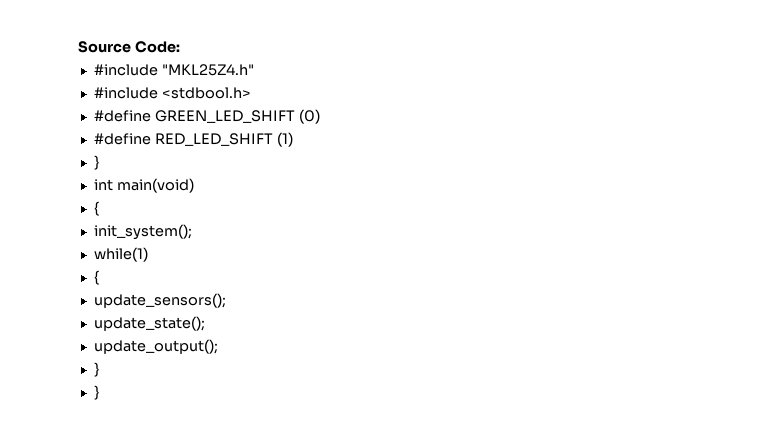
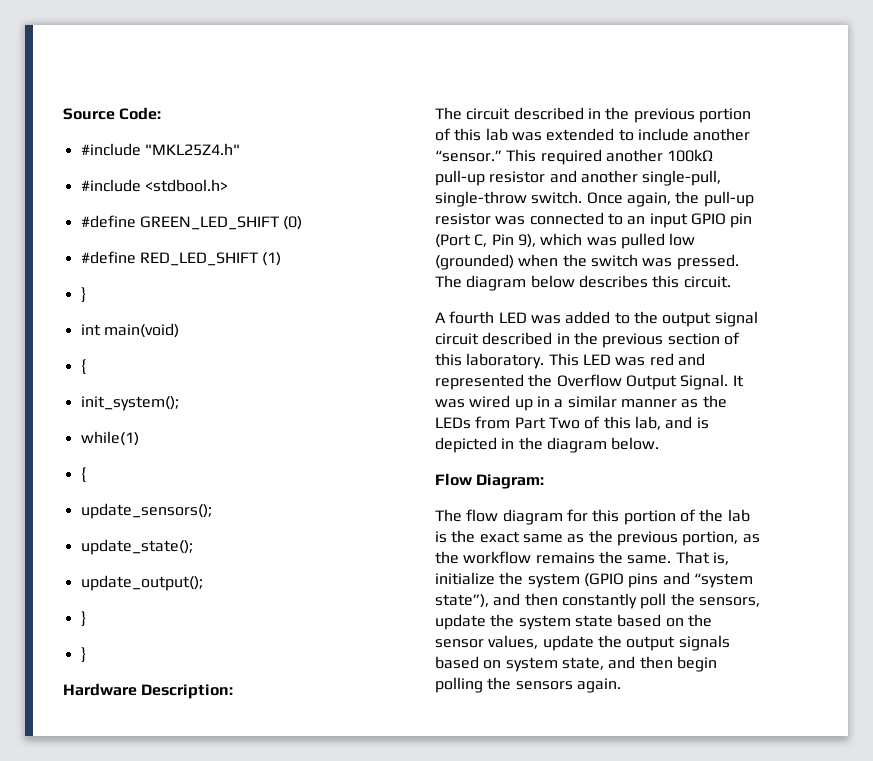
(99, 392) none -> [63,683,234,699] [435,107,751,123] [435,128,751,141] [435,149,714,165] [435,170,722,186] [435,191,754,207] [435,212,753,228] [435,233,696,249] [435,254,739,270] [435,275,731,291] [435,311,758,327] [435,332,740,348] [435,353,705,369] [435,374,744,390] [435,395,727,411] [435,416,709,430] [435,437,660,453] [435,473,545,489] [435,509,750,525] [435,530,760,546] [435,551,729,565] [435,572,753,588] [435,593,760,609] [435,614,712,630] [435,635,730,651] [435,656,717,672] [435,677,621,693] // Hardware Description: // The circuit described in the previous portion of this lab was extended to include another “sensor.” This required another 100kΩ pull-up resistor and another single-pull, single-throw switch. Once again, the pull-up resistor was connected to an input GPIO pin (Port C, Pin 9), which was pulled low (grounded) when the switch was pressed. The diagram below describes this circuit. // A fourth LED was added to the output signal circuit described in the previous section of this laboratory. This LED was red and represented the Overflow Output Signal. It was wired up in a similar manner as the LEDs from Part Two of this lab, and is depicted in the diagram below. // Flow Diagram: // The flow diagram for this portion of the lab is the exact same as the previous portion, as the workflow remains the same. That is, initialize the system (GPIO pins and “system state”), and then constantly poll the sensors, update the system state based on the sensor values, update the output signals based on system state, and then begin polling the sensors again.

